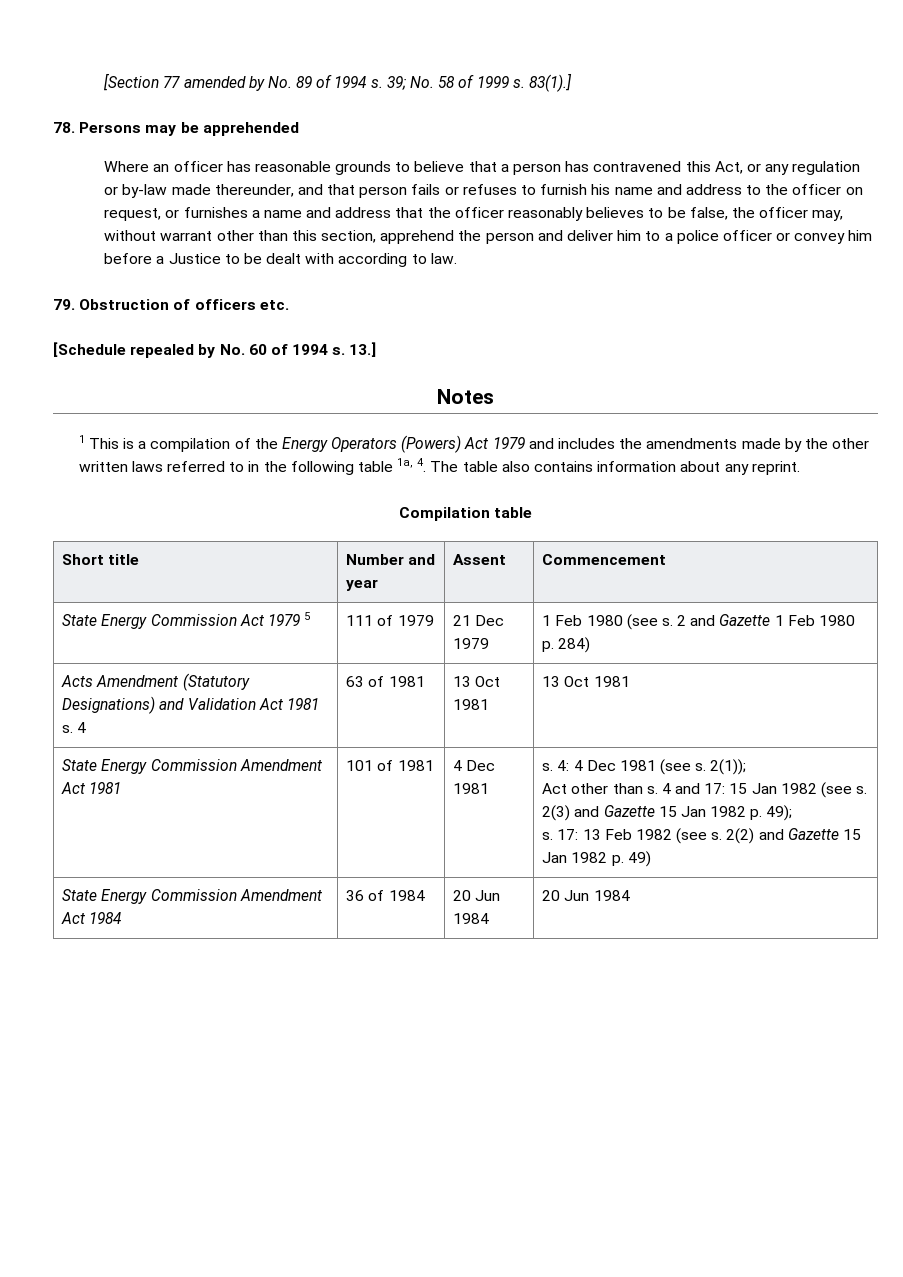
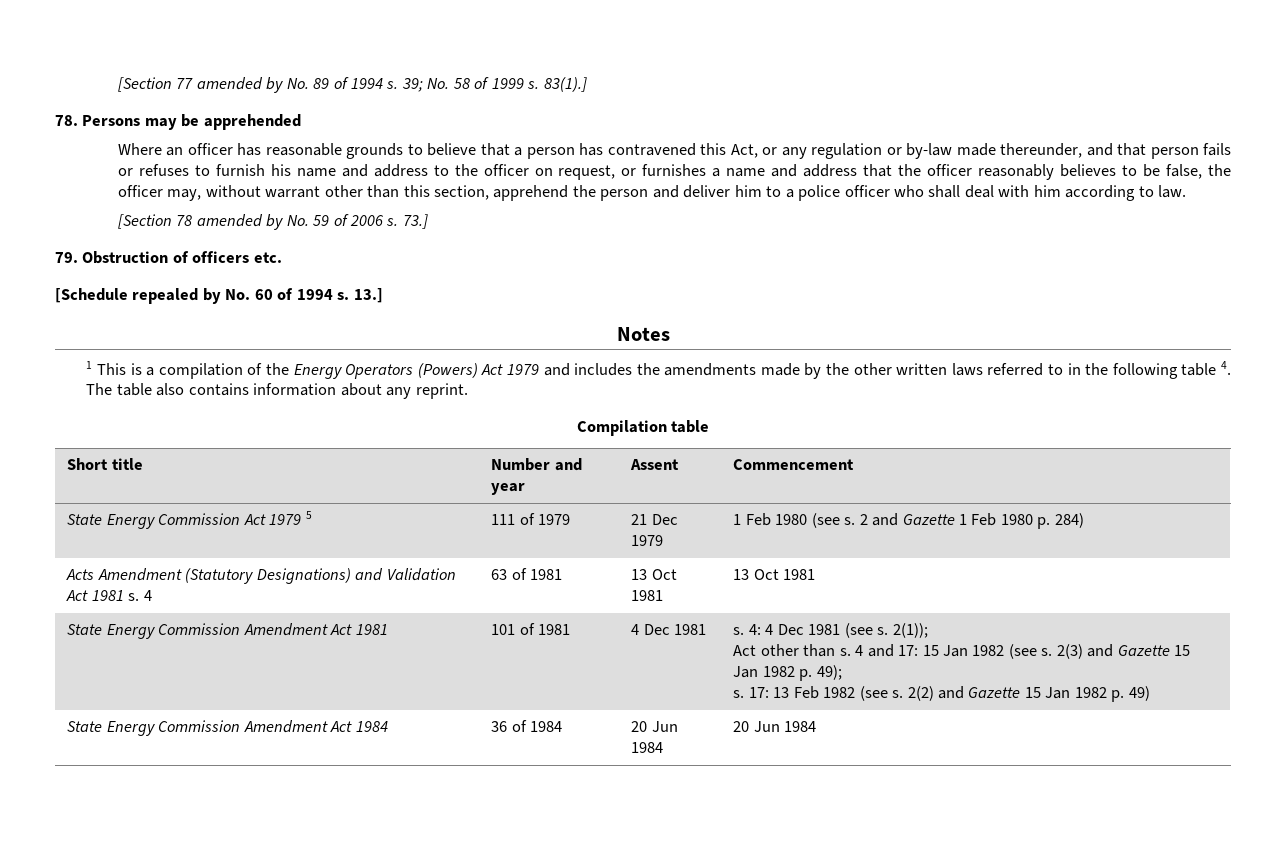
[776,230,873,244] [104,253,457,267] or convey him before a Justice to be dealt with according to law. -> [894,185,1187,201] [117,214,428,230] who shall deal with him according to law. // [Section 78 amended by No. 59 of 2006 s. 73.]
[397,458,414,468] 1a, -> (1217, 369) none

